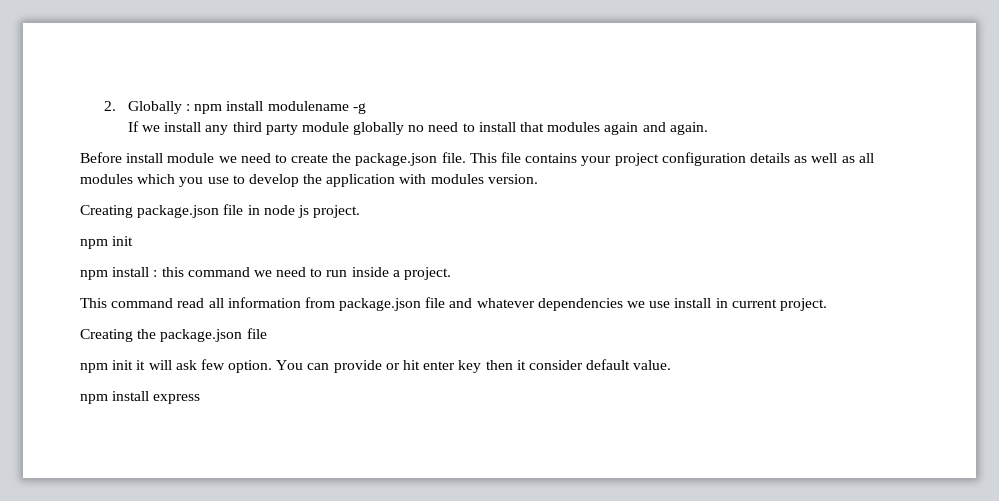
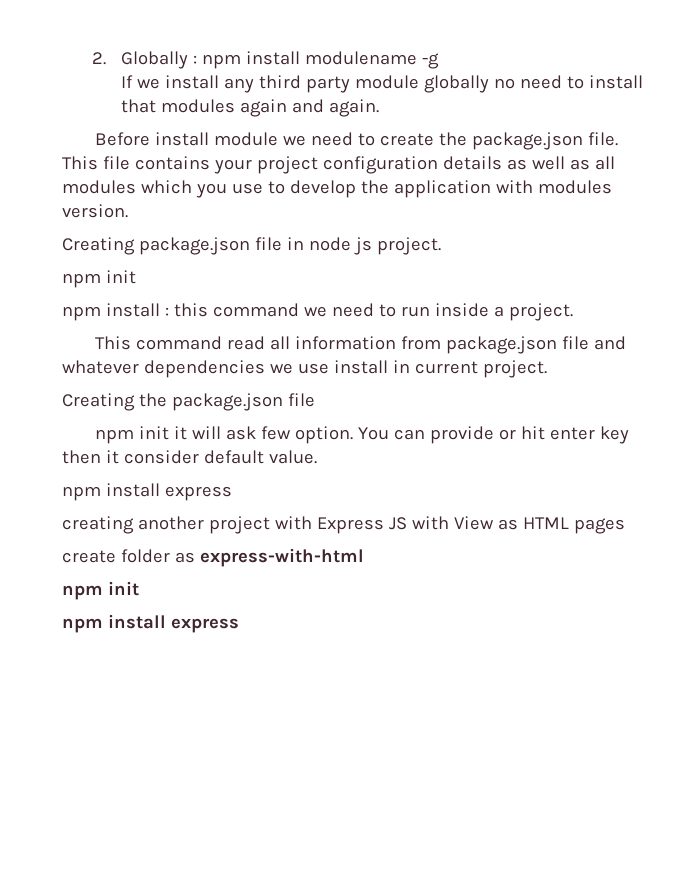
(201, 399) none -> [62,516,625,534] [62,548,364,567] [62,581,139,600] [62,614,239,633] // creating another project with Express JS with View as HTML pages // create folder as express-with-html // npm init // npm install express

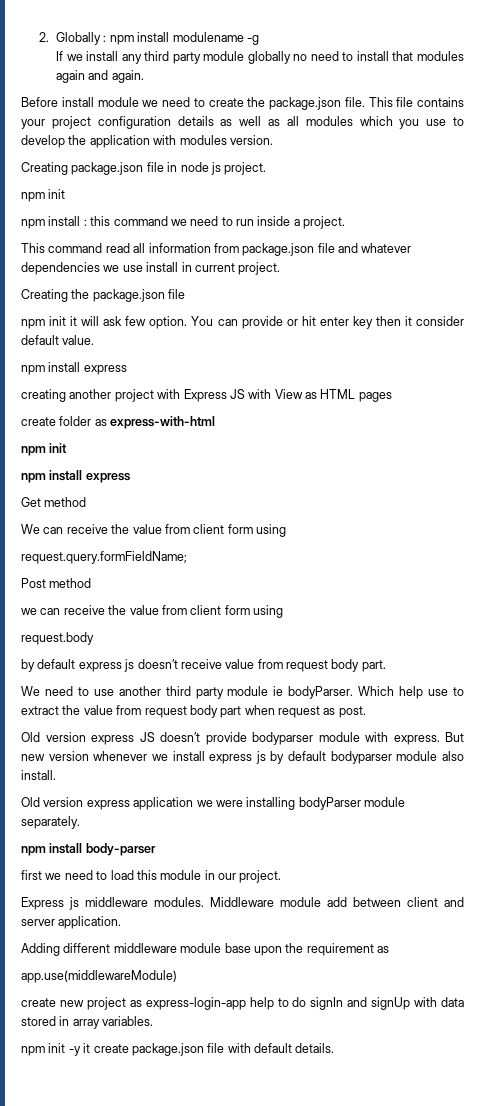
(239, 625) none -> [21,497,87,507] [21,524,286,537] [21,551,187,564] [21,578,92,588] [21,605,283,618] [21,632,94,645] [21,659,386,672] [21,686,464,699] [21,705,366,718] [21,732,464,745] [21,751,464,764] [21,770,56,780] [21,797,405,810] [21,816,80,829] [21,843,156,856] [21,870,282,883] [21,897,464,910] [21,916,122,929] [21,943,389,956] [21,970,177,983] [21,997,465,1010] [21,1016,154,1029] [21,1043,335,1056] // Get method // We can receive the value from client form using // request.query.formFieldName; // Post method // we can receive the value from client form using // request.body // by default express js doesn’t receive value from request body part. // We need to use another third party module ie bodyParser. Which help use to extract the value from request body part when request as post. // Old version express JS doesn’t provide bodyparser module with express. But new version whenever we install express js by default bodyparser module also install. // Old version express application we were installing bodyParser module separately. // npm install body-parser // first we need to load this module in our project. // Express js middleware modules. Middleware module add between client and server application. // Adding different middleware module base upon the requirement as // app.use(middlewareModule) // create new project as express-login-app help to do signIn and signUp with data stored in array variables. // npm init -y it create package.json file with default details.

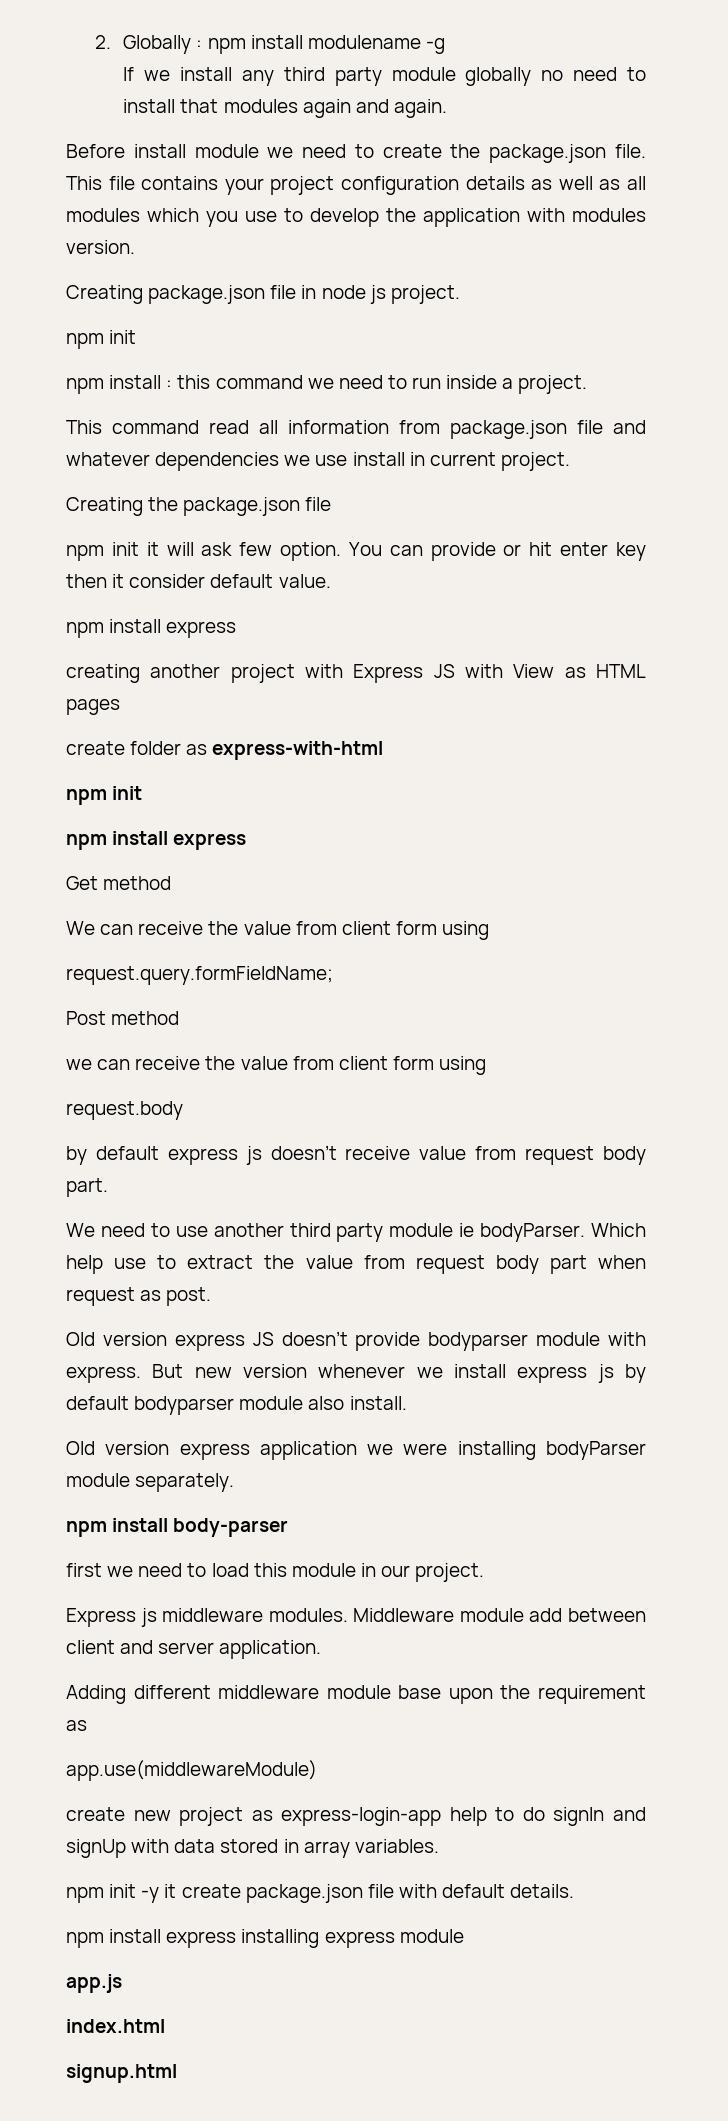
(335, 1048) none -> [66,1929,464,1948] [66,1974,122,1993] [66,2019,165,2033] [66,2064,177,2083] // npm install express installing express module // app.js // index.html // signup.html

